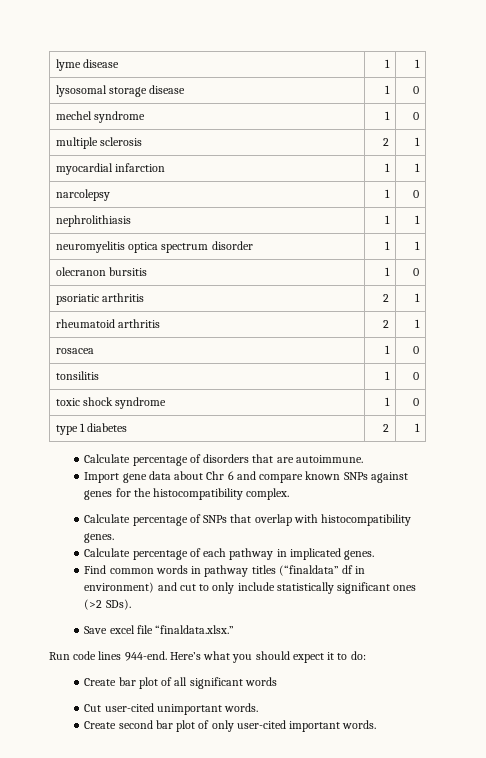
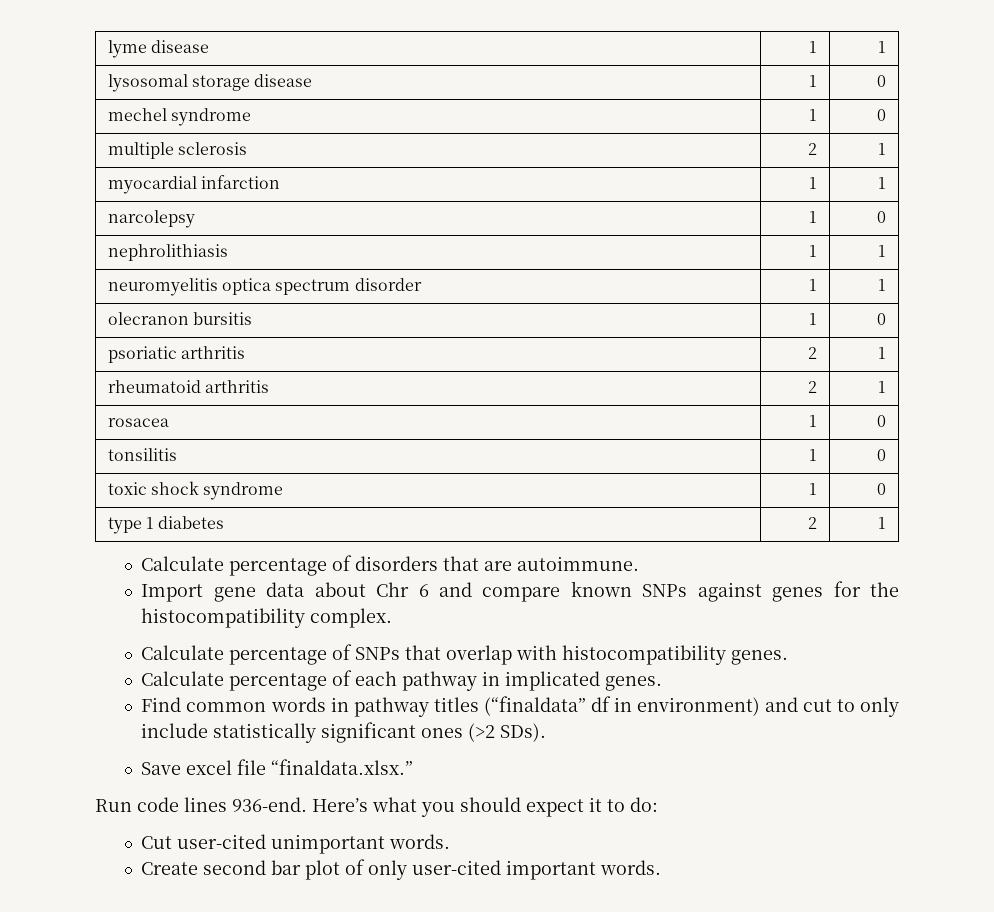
[124,651,167,661] 944-end. -> [232,797,307,812] 936-end.
[84,677,277,689] // Create bar plot of all significant words -> (658, 804) none

